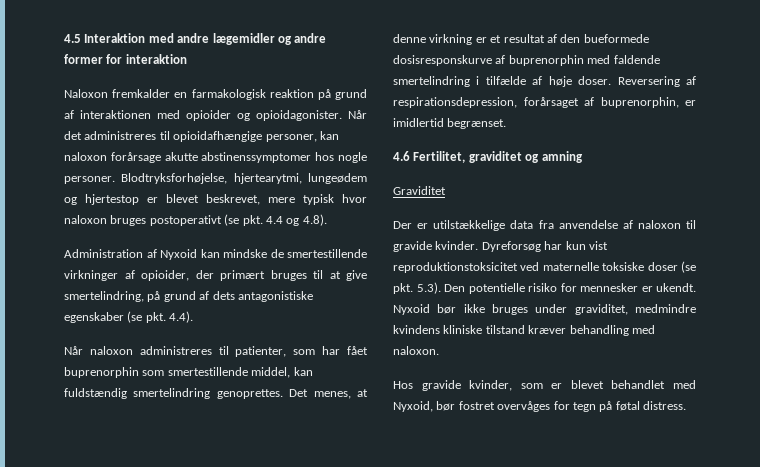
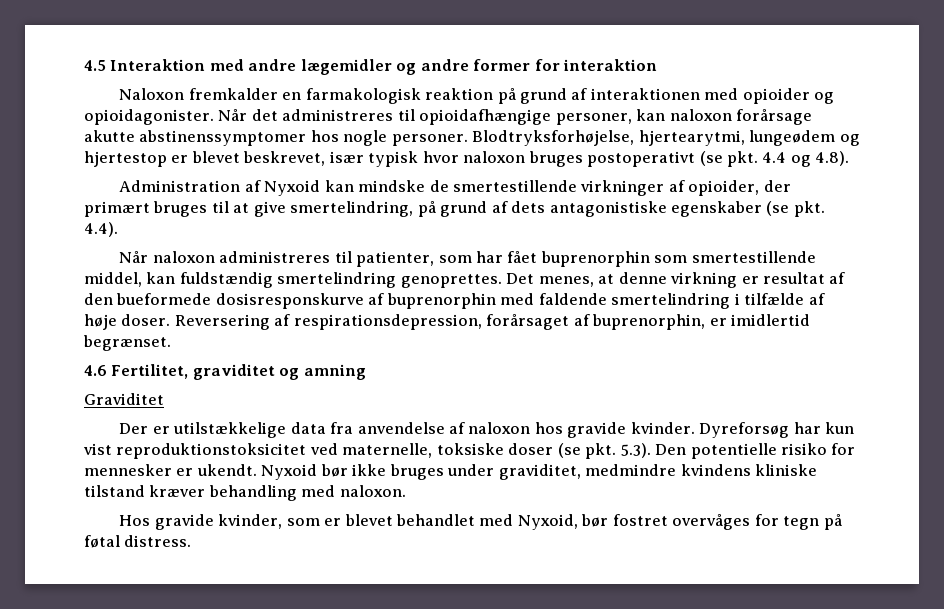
[268,197,295,203] mere -> [329,151,364,163] især
[490,35,502,43] et -> (759, 280) none
[686,220,696,229] til -> [534,422,563,434] hos
[542,262,599,271] maternelle -> [342,443,433,458] maternelle,

